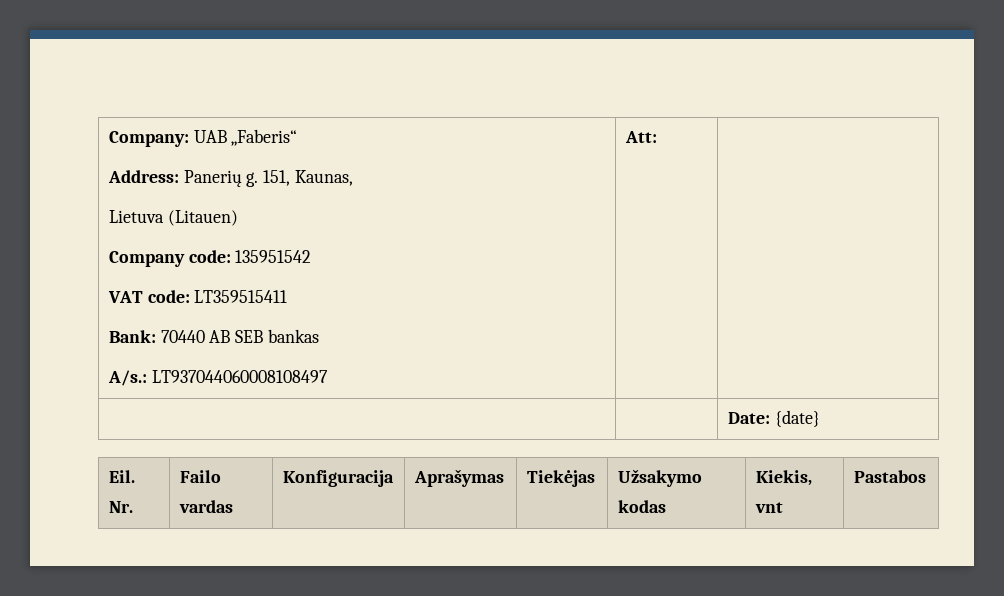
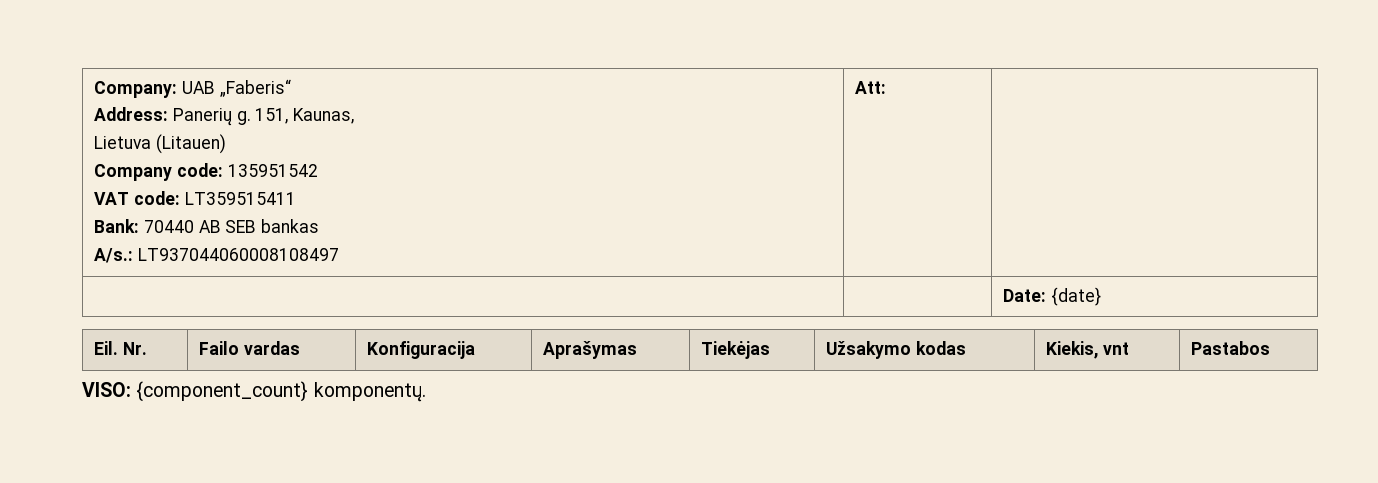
(926, 476) none -> [82,381,426,402] // VISO: {component_count} komponentų.

